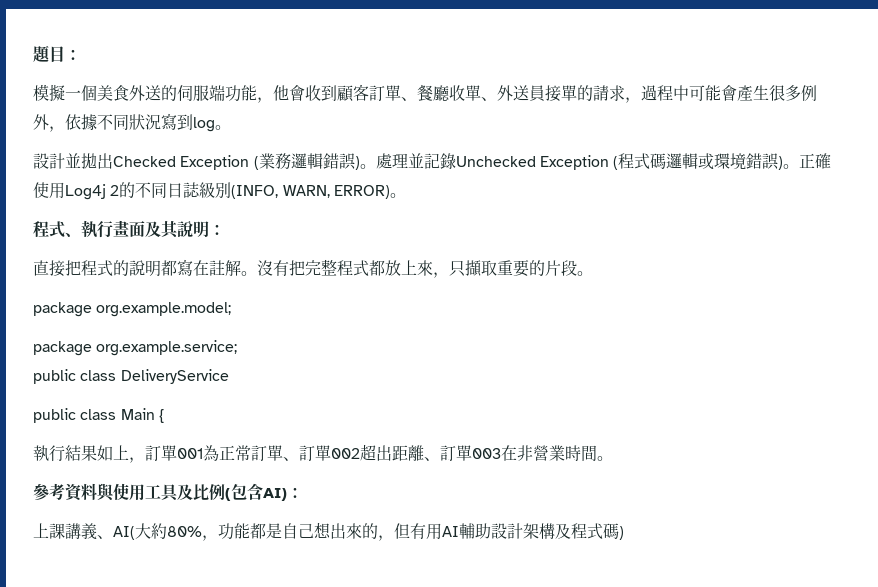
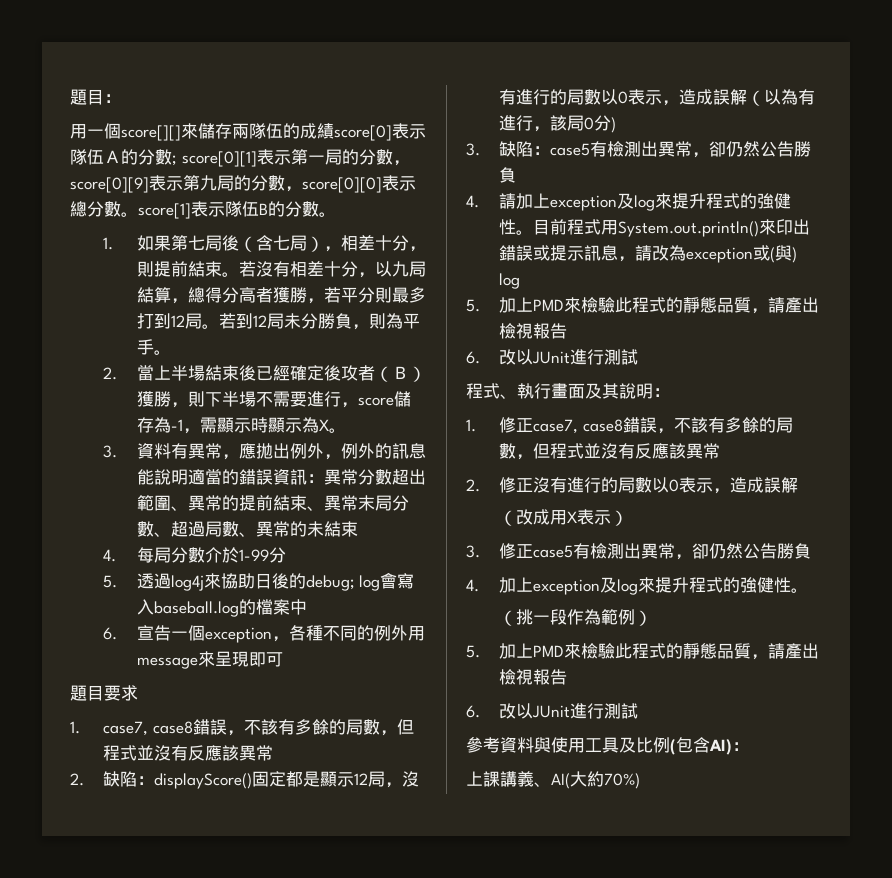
[33,84,817,103] [33,113,231,132] [33,153,832,170] [33,182,406,200] 模擬一個美食外送的伺服端功能，他會收到顧客訂單、餐廳收單、外送員接單的請求，過程中可能會產生很多例外，依據不同狀況寫到log。 // 設計並拋出Checked Exception (業務邏輯錯誤)。處理並記錄Unchecked Exception (程式碼邏輯或環境錯誤)。正確使用Log4j 2的不同日誌級別(INFO, WARN, ERROR)。 -> [70,123,426,141] [70,149,410,167] [70,175,416,193] [70,201,336,219] [103,235,426,252] [136,261,426,278] [136,287,426,304] [136,313,420,330] [136,339,171,355] [103,365,426,382] [136,391,411,408] [136,417,346,434] [103,443,426,460] [136,469,426,485] [136,495,409,511] [136,521,358,537] [103,547,286,563] [103,572,415,591] [136,599,307,617] [103,625,425,643] [136,651,283,669] [70,685,138,701] [70,719,414,736] [103,745,274,761] [70,771,420,789] [499,89,816,106] [499,115,617,133] [466,141,812,158] [499,167,517,183] [466,193,792,211] [499,219,811,237] [499,245,798,263] [499,273,521,289] [466,297,820,314] [499,323,568,339] [466,349,639,365] 用一個score[][]來儲存兩隊伍的成績score[0]表示隊伍Ａ的分數; score[0][1]表示第一局的分數，score[0][9]表示第九局的分數，score[0][0]表示總分數。score[1]表示隊伍B的分數。 // 1.如果第七局後（含七局），相差十分，則提前結束。若沒有相差十分，以九局結算，總得分高者獲勝，若平分則最多打到12局。若到12局未分勝負，則為平手。 // 2.當上半場結束後已經確定後攻者（Ｂ）獲勝，則下半場不需要進行，score儲存為-1，需顯示時顯示為X。 // 3.資料有異常，應拋出例外，例外的訊息能說明適當的錯誤資訊：異常分數超出範圍、異常的提前結束、異常末局分數、超過局數、異常的未結束 // 4.每局分數介於1-99分 // 5.透過log4j來協助日後的debug; log會寫入baseball.log的檔案中 // 6.宣告一個exception，各種不同的例外用message來呈現即可 // 題目要求 // 1. case7, case8錯誤，不該有多餘的局數，但程式並沒有反應該異常 // 2.缺陷：displayScore()固定都是顯示12局，沒有進行的局數以0表示，造成誤解（以為有進行，該局0分) // 3.缺陷：case5有檢測出異常，卻仍然公告勝負 // 4.請加上exception及log來提升程式的強健性。目前程式用System.out.println()來印出錯誤或提示訊息，請改為exception或(與) log // 5.加上PMD來檢驗此程式的靜態品質，請產出檢視報告 // 6.改以JUnit進行測試
[33,259,593,278] [33,302,232,317] [33,340,238,356] [33,369,229,384] [33,408,164,423] [33,444,613,463] 直接把程式的說明都寫在註解。沒有把完整程式都放上來，只擷取重要的片段。 // package org.example.model; // package org.example.service; // public class DeliveryService // public class Main { // 執行結果如上，訂單001為正常訂單、訂單002超出距離、訂單003在非營業時間。 -> [466,417,793,434] [499,443,721,460] [466,477,799,494] [499,509,629,526] [466,543,812,560] [466,577,809,595] [499,609,653,626] [466,643,820,660] [499,669,568,685] [466,703,639,719] 1.修正case7, case8錯誤，不該有多餘的局數，但程式並沒有反應該異常 // 2.修正沒有進行的局數以0表示，造成誤解 // （改成用X表示） // 3.修正case5有檢測出異常，卻仍然公告勝負 // 4.加上exception及log來提升程式的強健性。 // （挑一段作為範例） // 5.加上PMD來檢驗此程式的靜態品質，請產出檢視報告 // 6.改以JUnit進行測試
[167,522,624,541] 80%，功能都是自己想出來的，但有用AI輔助設計架構及程式碼) -> [604,773,640,789] 70%)

